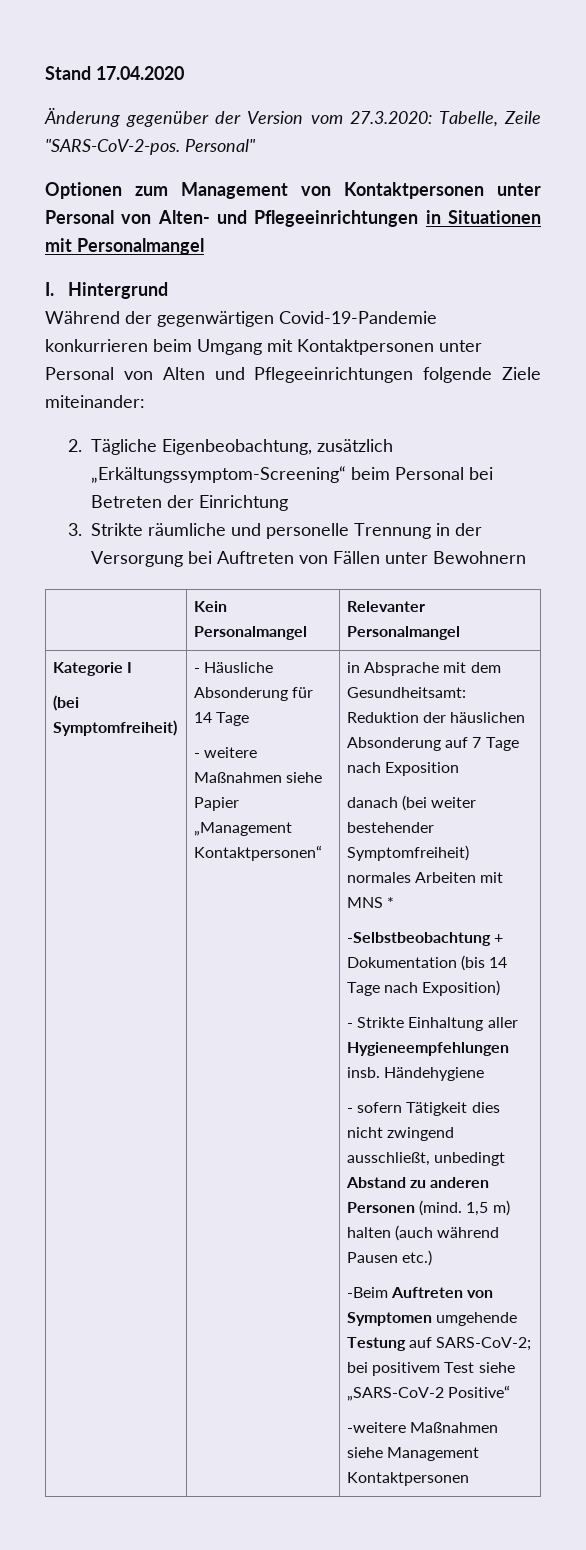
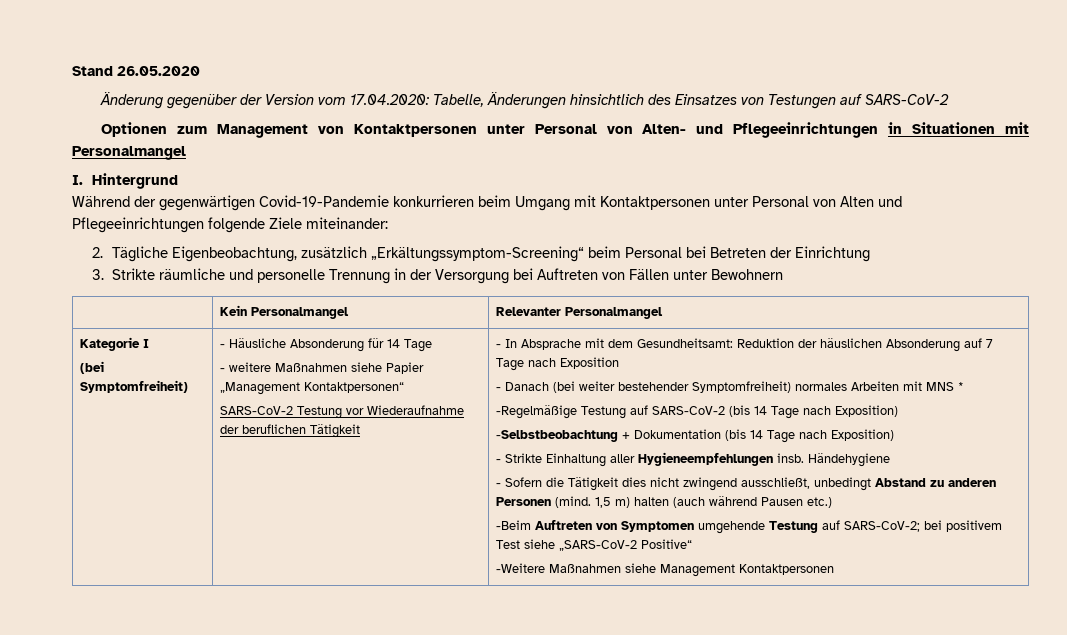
[96,66,184,80] 17.04.2020 -> [117,66,200,76] 26.05.2020
[349,111,542,127] [45,139,256,155] 27.3.2020: Tabelle, Zeile "SARS-CoV-2-pos. Personal" -> [350,92,950,109] 17.04.2020: Tabelle, Änderungen hinsichtlich des Einsatzes von Testungen auf SARS-CoV-2
[346,662,360,673] | in -> [219,405,464,419] [219,424,360,438] [495,339,517,348] // SARS-CoV-2 Testung vor Wiederaufnahme der beruflichen Tätigkeit | - In
[346,797,398,808] danach -> [495,382,549,391] - Danach
(395, 902) none -> [495,405,898,419] // -Regelmäßige Testung auf SARS-CoV-2 (bis 14 Tage nach Exposition)
[357,1102,403,1113] sofern -> [504,477,564,487] Sofern die
[346,1422,406,1433] -weitere -> [495,563,545,573] -Weitere

